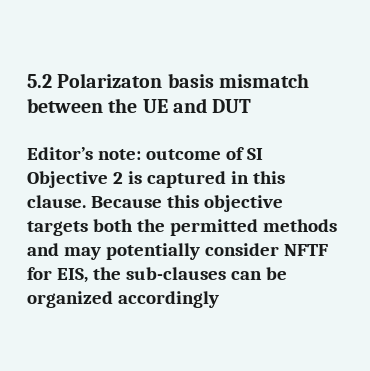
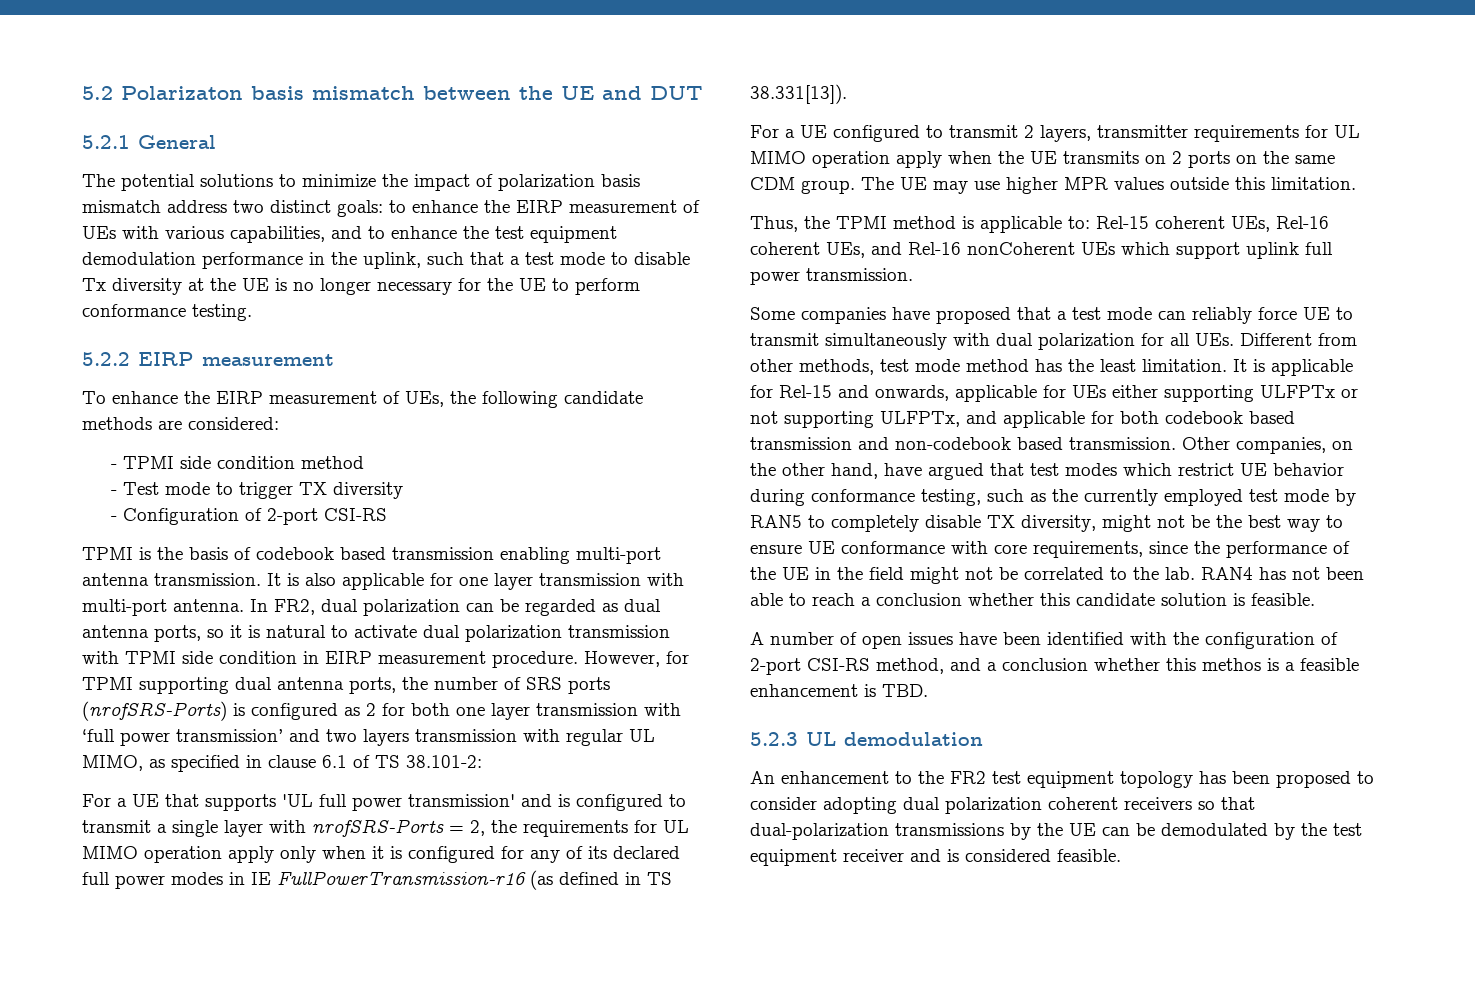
[27,147,263,160] [27,171,285,188] [27,195,283,212] [27,219,337,236] [27,243,328,260] [27,267,287,283] [27,291,219,308] Editor’s note: outcome of SI Objective 2 is captured in this clause. Because this objective targets both the permitted methods and may potentially consider NFTF for EIS, the sub-clauses can be organized accordingly -> [82,135,216,149] [82,174,640,191] [82,200,700,217] [82,226,617,243] [82,252,690,269] [82,278,640,295] [82,304,252,321] [82,352,334,366] [82,391,643,408] [82,417,279,430] [110,456,364,469] [110,482,403,499] [110,508,387,525] [82,547,661,564] [82,573,684,590] [82,599,661,616] [82,625,670,642] [82,651,689,668] [82,677,610,694] [82,701,681,721] [82,729,655,746] [82,755,482,772] [82,794,686,811] [82,819,689,837] [82,846,680,863] [82,870,672,890] [750,84,847,104] [750,125,1360,142] [750,151,1335,168] [750,177,1356,194] [750,216,1329,233] [750,242,1333,259] [750,268,913,285] [750,307,1353,324] [750,333,1357,350] [750,359,1353,376] [750,385,1358,402] [750,411,1295,428] [750,437,1353,454] [750,463,1344,480] [750,489,1356,506] [750,515,1343,532] [750,541,1350,558] [750,567,1364,584] [750,593,1315,606] [750,632,1338,649] [750,658,1359,675] [750,684,928,697] [750,732,983,746] [750,771,1374,788] [750,797,1255,814] [750,823,1362,840] [750,849,1121,866] 5.2.1 General // The potential solutions to minimize the impact of polarization basis mismatch address two distinct goals: to enhance the EIRP measurement of UEs with various capabilities, and to enhance the test equipment demodulation performance in the uplink, such that a test mode to disable Tx diversity at the UE is no longer necessary for the UE to perform conformance testing. // 5.2.2 EIRP measurement // To enhance the EIRP measurement of UEs, the following candidate methods are considered: // - TPMI side condition method // - Test mode to trigger TX diversity // - Configuration of 2-port CSI-RS // TPMI is the basis of codebook based transmission enabling multi-port antenna transmission. It is also applicable for one layer transmission with multi-port antenna. In FR2, dual polarization can be regarded as dual antenna ports, so it is natural to activate dual polarization transmission with TPMI side condition in EIRP measurement procedure. However, for TPMI supporting dual antenna ports, the number of SRS ports (nrofSRS-Ports) is configured as 2 for both one layer transmission with ‘full power transmission’ and two layers transmission with regular UL MIMO, as specified in clause 6.1 of TS 38.101-2: // For a UE that supports 'UL full power transmission' and is configured to transmit a single layer with nrofSRS-Ports = 2, the requirements for UL MIMO operation apply only when it is configured for any of its declared full power modes in IE FullPowerTransmission-r16 (as defined in TS 38.331[13]). // For a UE configured to transmit 2 layers, transmitter requirements for UL MIMO operation apply when the UE transmits on 2 ports on the same CDM group. The UE may use higher MPR values outside this limitation. // Thus, the TPMI method is applicable to: Rel-15 coherent UEs, Rel-16 coherent UEs, and Rel-16 nonCoherent UEs which support uplink full power transmission. // Some companies have proposed that a test mode can reliably force UE to transmit simultaneously with dual polarization for all UEs. Different from other methods, test mode method has the least limitation. It is applicable for Rel-15 and onwards, applicable for UEs either supporting ULFPTx or not supporting ULFPTx, and applicable for both codebook based transmission and non-codebook based transmission. Other companies, on the other hand, have argued that test modes which restrict UE behavior during conformance testing, such as the currently employed test mode by RAN5 to completely disable TX diversity, might not be the best way to ensure UE conformance with core requirements, since the performance of the UE in the field might not be correlated to the lab. RAN4 has not been able to reach a conclusion whether this candidate solution is feasible. // A number of open issues have been identified with the configuration of 2-port CSI-RS method, and a conclusion whether this methos is a feasible enhancement is TBD. // 5.2.3 UL demodulation // An enhancement to the FR2 test equipment topology has been proposed to consider adopting dual polarization coherent receivers so that dual-polarization transmissions by the UE can be demodulated by the test equipment receiver and is considered feasible.

